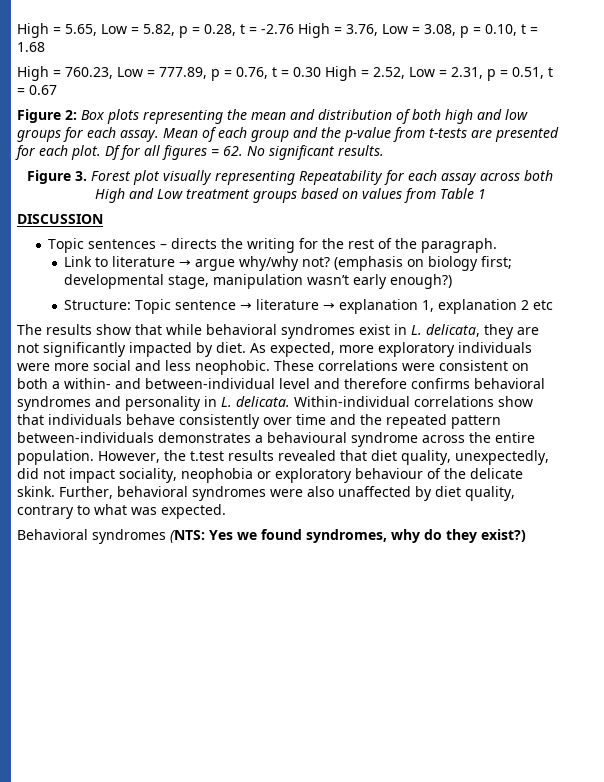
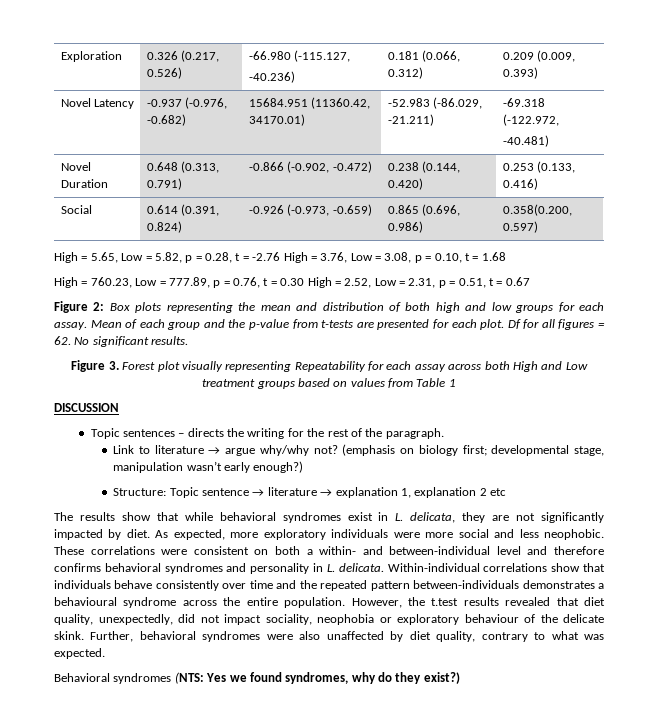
(17, 30) none -> [60,51,122,62] [146,50,220,62] [146,67,182,79] [248,50,351,62] [248,71,295,83] [387,50,461,62] [387,67,423,79] [502,50,576,62] [502,67,538,79] [60,98,135,109] [146,97,228,109] [146,114,186,126] [248,97,371,109] [248,114,305,126] [387,97,483,109] [387,114,434,126] [502,98,545,107] [502,114,559,126] [502,135,549,147] [60,162,91,171] [60,179,108,188] [146,161,220,173] [146,178,182,190] [248,161,372,173] [387,161,461,173] [387,178,423,190] [502,161,576,173] [502,178,538,190] [60,205,92,214] [146,204,220,216] [146,221,182,233] [248,204,372,216] [387,204,461,216] [387,221,423,233] [502,204,572,216] [502,221,538,233] Exploration | 0.326 (0.217, 0.526) | -66.980 (-115.127, // -40.236) | 0.181 (0.066, 0.312) | 0.209 (0.009, 0.393) // Novel Latency | -0.937 (-0.976, -0.682) | 15684.951 (11360.42, 34170.01) | -52.983 (-86.029, -21.211) | -69.318 (-122.972, // -40.481) // Novel Duration | 0.648 (0.313, 0.791) | -0.866 (-0.902, -0.472) | 0.238 (0.144, 0.420) | 0.253 (0.133, 0.416) // Social | 0.614 (0.391, 0.824) | -0.926 (-0.973, -0.659) | 0.865 (0.696, 0.986) | 0.358(0.200, 0.597) //

